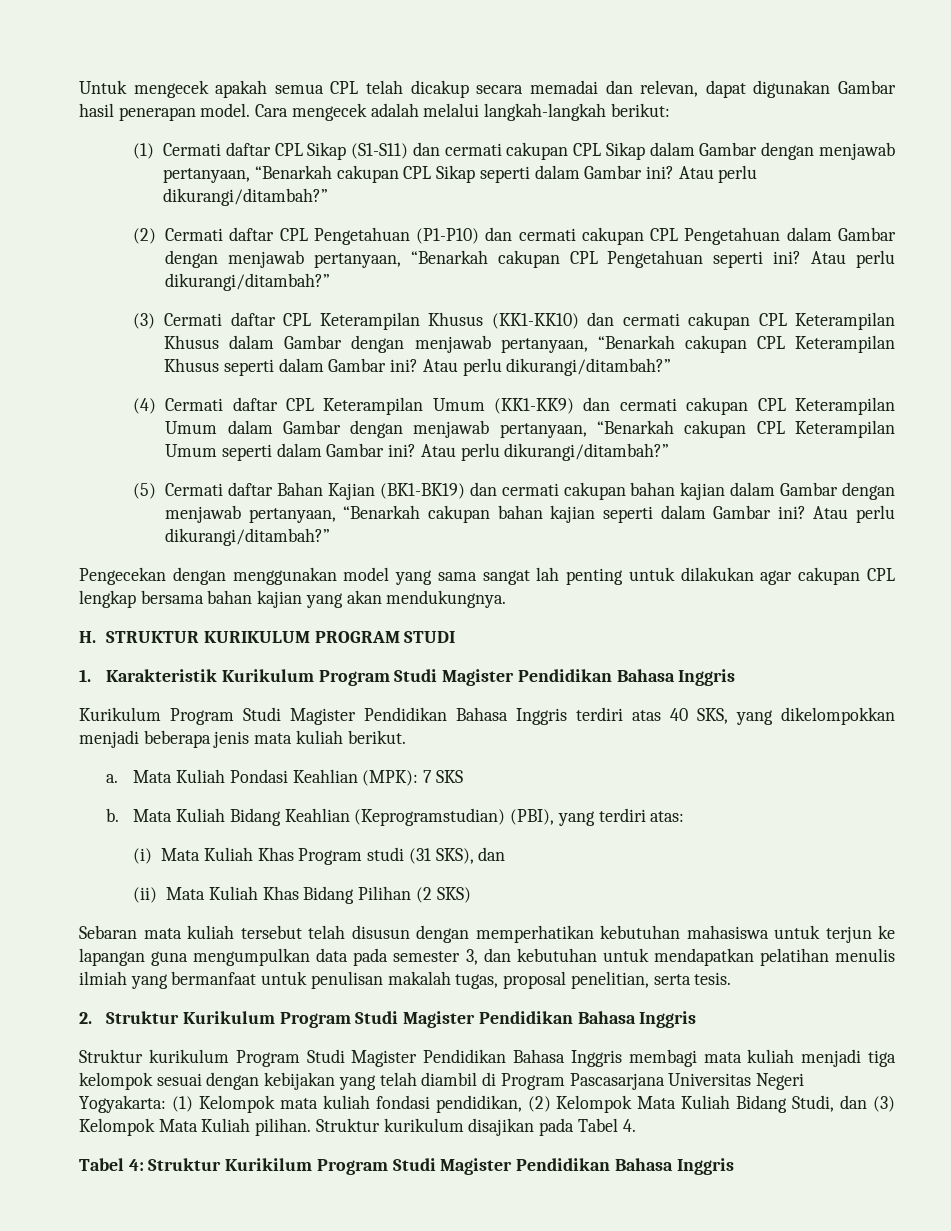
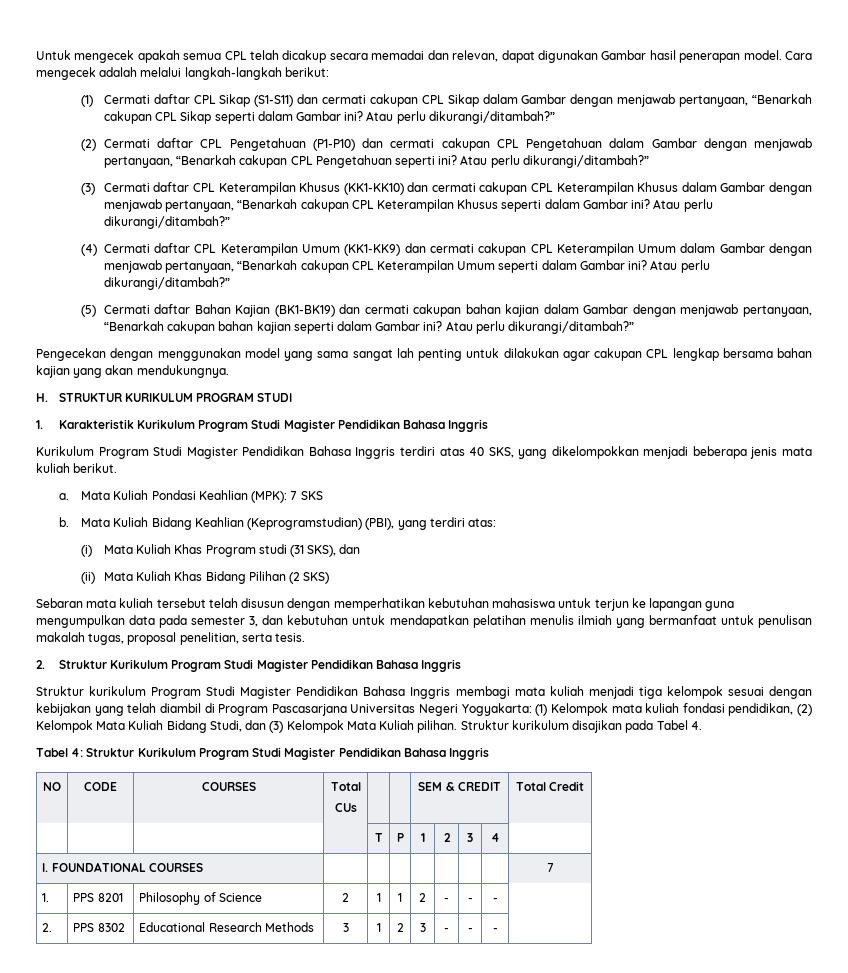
[225,1158,734,1175] Kurikilum Program Studi Magister Pendidikan Bahasa Inggris -> [137,747,490,760] [43,782,61,791] [84,782,117,791] [201,782,256,791] [330,782,361,791] [334,803,357,812] [418,782,501,791] [515,781,585,791] [374,833,383,842] [396,833,404,842] [420,833,425,842] [443,833,451,842] [467,833,473,842] [490,833,500,842] [42,862,203,872] [546,863,554,872] [42,893,50,902] [73,893,123,902] [139,892,262,905] [342,893,349,902] [376,893,381,902] [398,893,402,902] [419,893,426,902] [444,898,449,902] [467,898,473,902] [492,898,498,902] [42,923,53,932] [73,923,125,932] [139,922,314,932] [342,923,349,932] [376,923,381,932] [396,923,404,932] [419,923,426,932] [444,928,449,932] [467,928,473,932] [492,928,498,932] Kurikulum Program Studi Magister Pendidikan Bahasa Inggris // NO | CODE | COURSES | Total // CUs | | | SEM & CREDIT | Total Credit // | | | | T | P | 1 | 2 | 3 | 4 | // I. FOUNDATIONAL COURSES | | | | | | | | 7 // 1. | PPS 8201 | Philosophy of Science | 2 | 1 | 1 | 2 | - | - | - | // 2. | PPS 8302 | Educational Research Methods | 3 | 1 | 2 | 3 | - | - | - |

